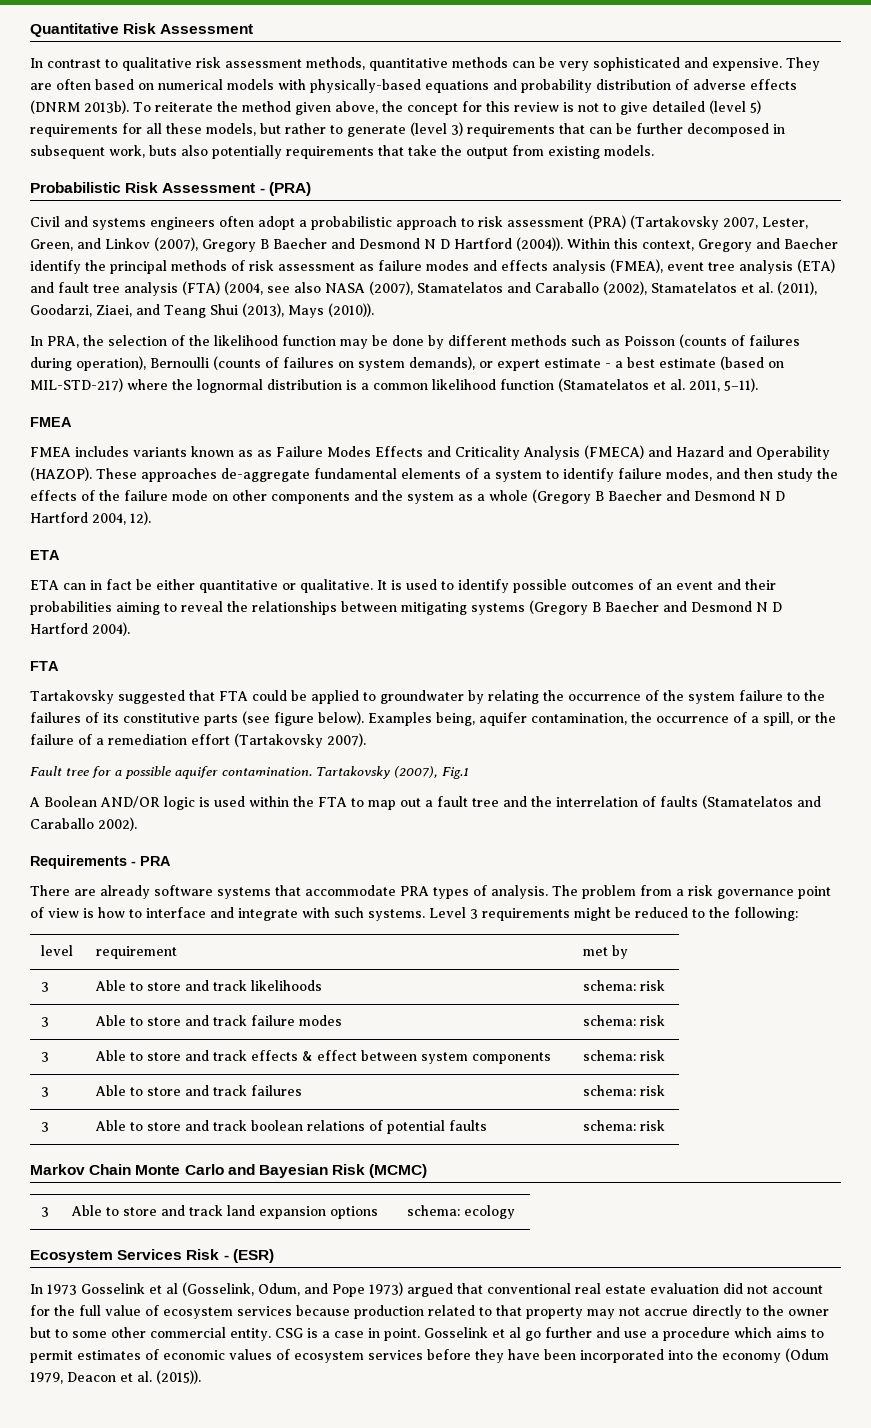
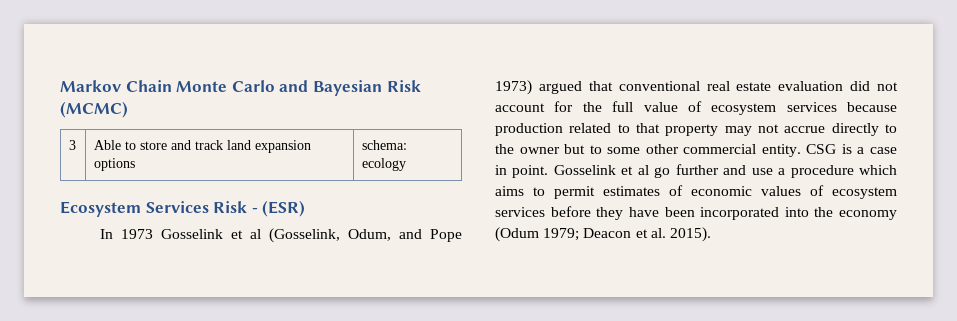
[30,23,254,37] [30,57,820,71] [30,79,797,93] [30,100,761,115] [30,122,785,137] [30,145,654,159] [30,182,311,196] [30,215,808,230] [30,237,838,252] [30,259,835,274] [30,281,817,296] [30,303,374,318] [30,334,800,349] [30,356,784,371] [30,378,758,393] [30,417,72,427] [30,445,830,460] [30,467,838,482] [30,489,785,504] [30,511,151,525] [30,550,60,560] [30,579,776,593] [30,600,782,615] [30,622,130,636] [30,661,59,671] [30,690,825,704] [30,711,836,726] [30,733,366,748] [30,766,469,779] [29,795,821,810] [30,817,137,831] [30,855,171,869] [30,885,831,899] [30,907,798,921] [41,945,74,956] [96,946,178,959] [583,945,629,959] [41,982,50,992] [95,980,323,991] [583,980,666,991] [41,1017,50,1027] [95,1015,343,1026] [583,1015,666,1026] [41,1052,50,1062] [95,1050,552,1064] [583,1050,666,1061] [41,1087,50,1097] [95,1085,303,1096] [583,1085,666,1096] [41,1122,50,1132] [95,1120,488,1134] [583,1120,666,1131] Quantitative Risk Assessment // In contrast to qualitative risk assessment methods, quantitative methods can be very sophisticated and expensive. They are often based on numerical models with physically-based equations and probability distribution of adverse effects (DNRM 2013b). To reiterate the method given above, the concept for this review is not to give detailed (level 5) requirements for all these models, but rather to generate (level 3) requirements that can be further decomposed in subsequent work, buts also potentially requirements that take the output from existing models. // Probabilistic Risk Assessment - (PRA) // Civil and systems engineers often adopt a probabilistic approach to risk assessment (PRA) (Tartakovsky 2007, Lester, Green, and Linkov (2007), Gregory B Baecher and Desmond N D Hartford (2004)). Within this context, Gregory and Baecher identify the principal methods of risk assessment as failure modes and effects analysis (FMEA), event tree analysis (ETA) and fault tree analysis (FTA) (2004, see also NASA (2007), Stamatelatos and Caraballo (2002), Stamatelatos et al. (2011), Goodarzi, Ziaei, and Teang Shui (2013), Mays (2010)). // In PRA, the selection of the likelihood function may be done by different methods such as Poisson (counts of failures during operation), Bernoulli (counts of failures on system demands), or expert estimate - a best estimate (based on MIL-STD-217) where the lognormal distribution is a common likelihood function (Stamatelatos et al. 2011, 5–11). // FMEA // FMEA includes variants known as as Failure Modes Effects and Criticality Analysis (FMECA) and Hazard and Operability (HAZOP). These approaches de-aggregate fundamental elements of a system to identify failure modes, and then study the effects of the failure mode on other components and the system as a whole (Gregory B Baecher and Desmond N D Hartford 2004, 12). // ETA // ETA can in fact be either quantitative or qualitative. It is used to identify possible outcomes of an event and their probabilities aiming to reveal the relationships between mitigating systems (Gregory B Baecher and Desmond N D Hartford 2004). // FTA // Tartakovsky suggested that FTA could be applied to groundwater by relating the occurrence of the system failure to the failures of its constitutive parts (see figure below). Examples being, aquifer contamination, the occurrence of a spill, or the failure of a remediation effort (Tartakovsky 2007). // Fault tree for a possible aquifer contamination. Tartakovsky (2007), Fig.1 // A Boolean AND/OR logic is used within the FTA to map out a fault tree and the interrelation of faults (Stamatelatos and Caraballo 2002). // Requirements - PRA // There are already software systems that accommodate PRA types of analysis. The problem from a risk governance point of view is how to interface and integrate with such systems. Level 3 requirements might be reduced to the following: // level | requirement | met by // 3 | Able to store and track likelihoods | schema: risk // 3 | Able to store and track failure modes | schema: risk // 3 | Able to store and track effects & effect between system components | schema: risk // 3 | Able to store and track failures | schema: risk // 3 | Able to store and track boolean relations of potential faults | schema: risk // -> (60, 86) none
[30,1372,63,1384] 1979, -> [543,228,580,241] 1979;
[156,1370,201,1384] (2015)). -> [669,227,711,242] 2015).

